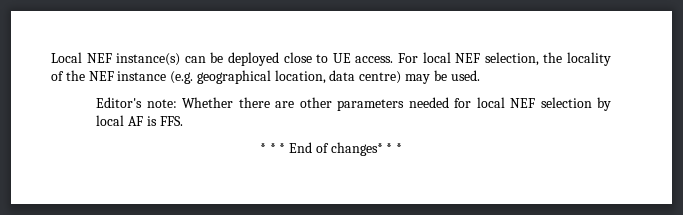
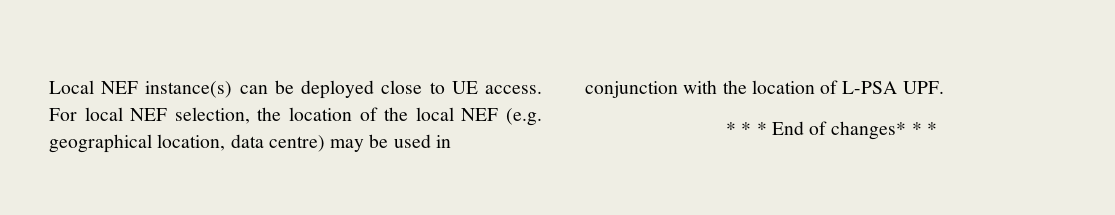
[567,52,612,66] locality -> [289,107,352,121] location
[88,71,167,81] NEF instance -> [415,107,499,121] local NEF
[450,70,480,81] [96,97,611,111] [96,115,183,126] used. // Editor's note: Whether there are other parameters needed for local NEF selection by local AF is FFS. -> [393,134,451,148] [585,80,944,98] used in conjunction with the location of L-PSA UPF.

